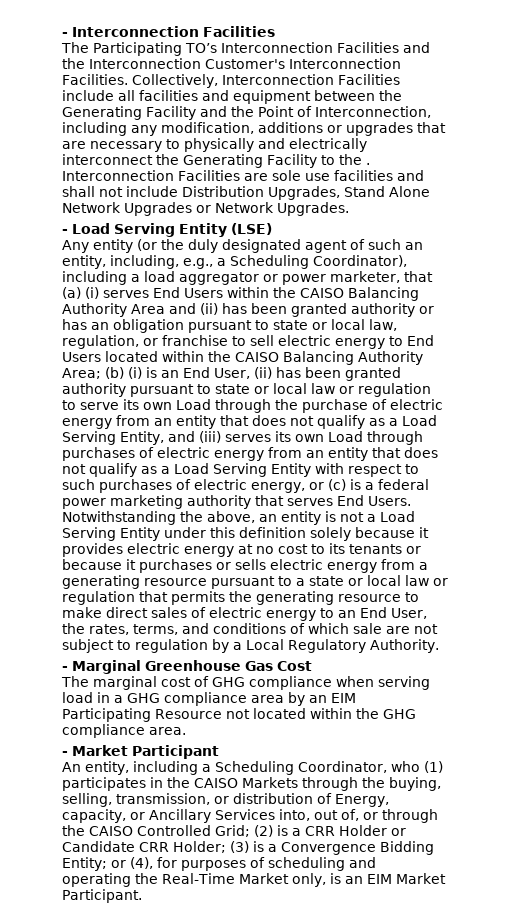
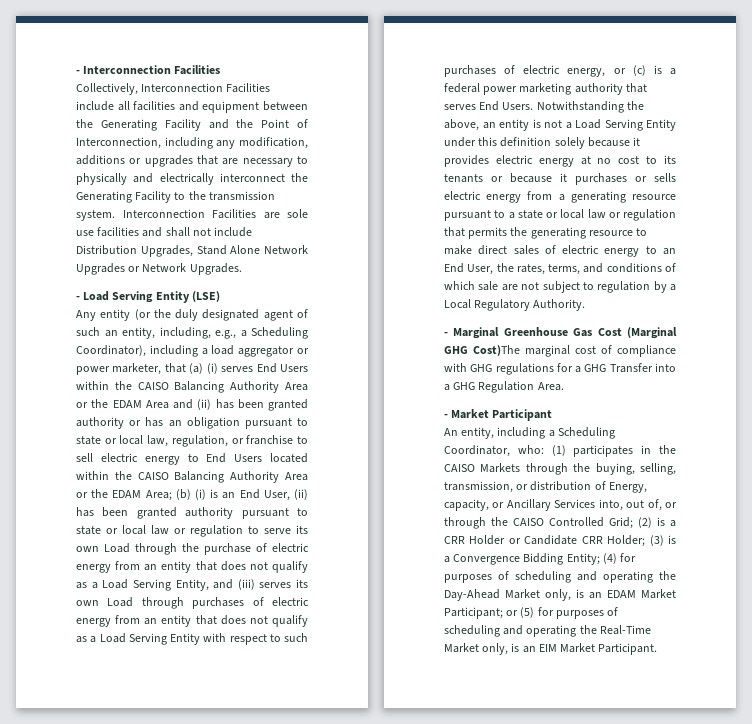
[61,42,430,56] [62,58,401,69] [62,74,128,85] The Participating TO’s Interconnection Facilities and the Interconnection Customer's Interconnection Facilities. -> (221, 70) none
[365,163,370,165] . -> [208,191,275,201] [76,210,115,221] transmission system.
(165, 309) none -> [76,399,169,409] or the EDAM Area
(423, 358) none -> [285,472,308,481] [76,489,142,498] Area or the EDAM
[61,676,430,690] [62,692,356,706] [62,708,416,722] [62,724,186,738] // The marginal cost of GHG compliance when serving load in a GHG compliance area by an EIM Participating Resource not located within the GHG compliance area. -> [627,327,677,339] [444,345,676,357] [444,363,676,375] [444,381,564,393] (Marginal GHG Cost)The marginal cost of compliance with GHG regulations for a GHG Transfer into a GHG Regulation Area.
[391,761,420,772] who -> [517,445,544,454] who:
[111,857,153,869] or (4), -> [602,553,637,564] [444,571,676,583] [444,589,676,601] [444,607,535,619] (4) for purposes of scheduling and operating the Day-Ahead Market only, is an EDAM Market Participant; or (5)

